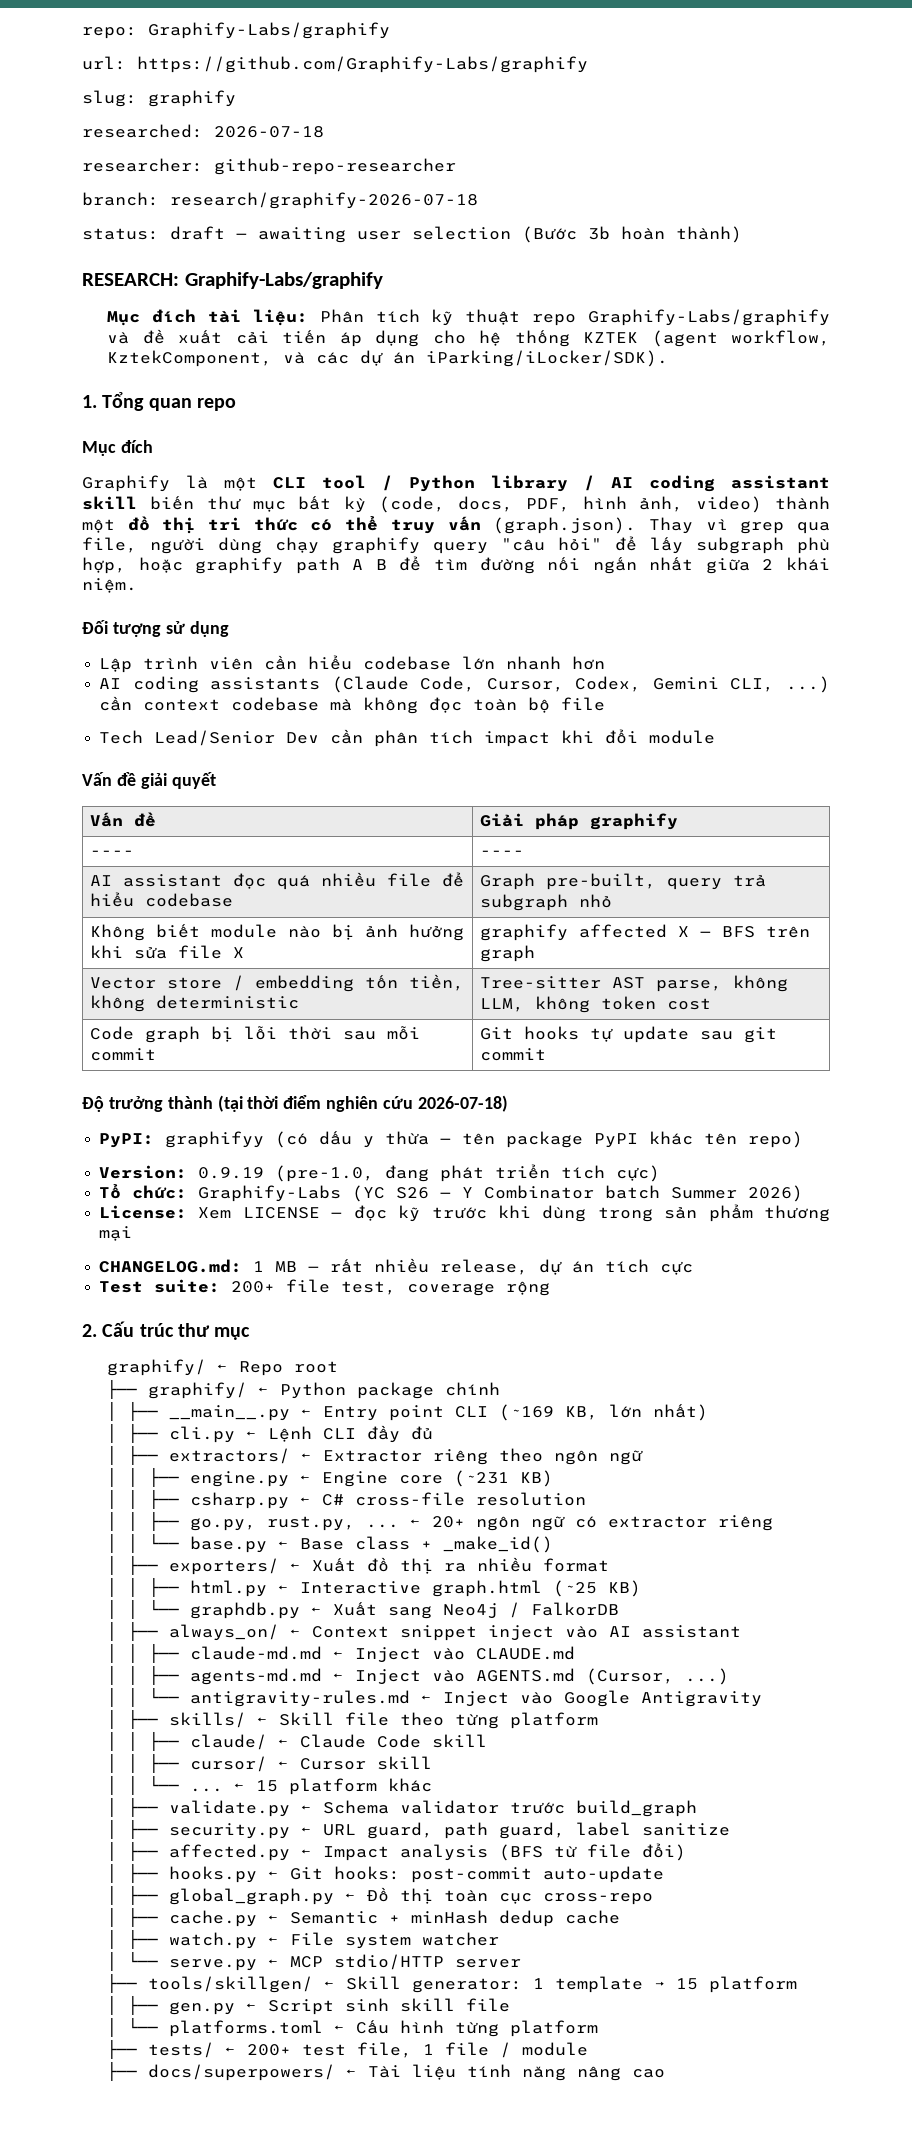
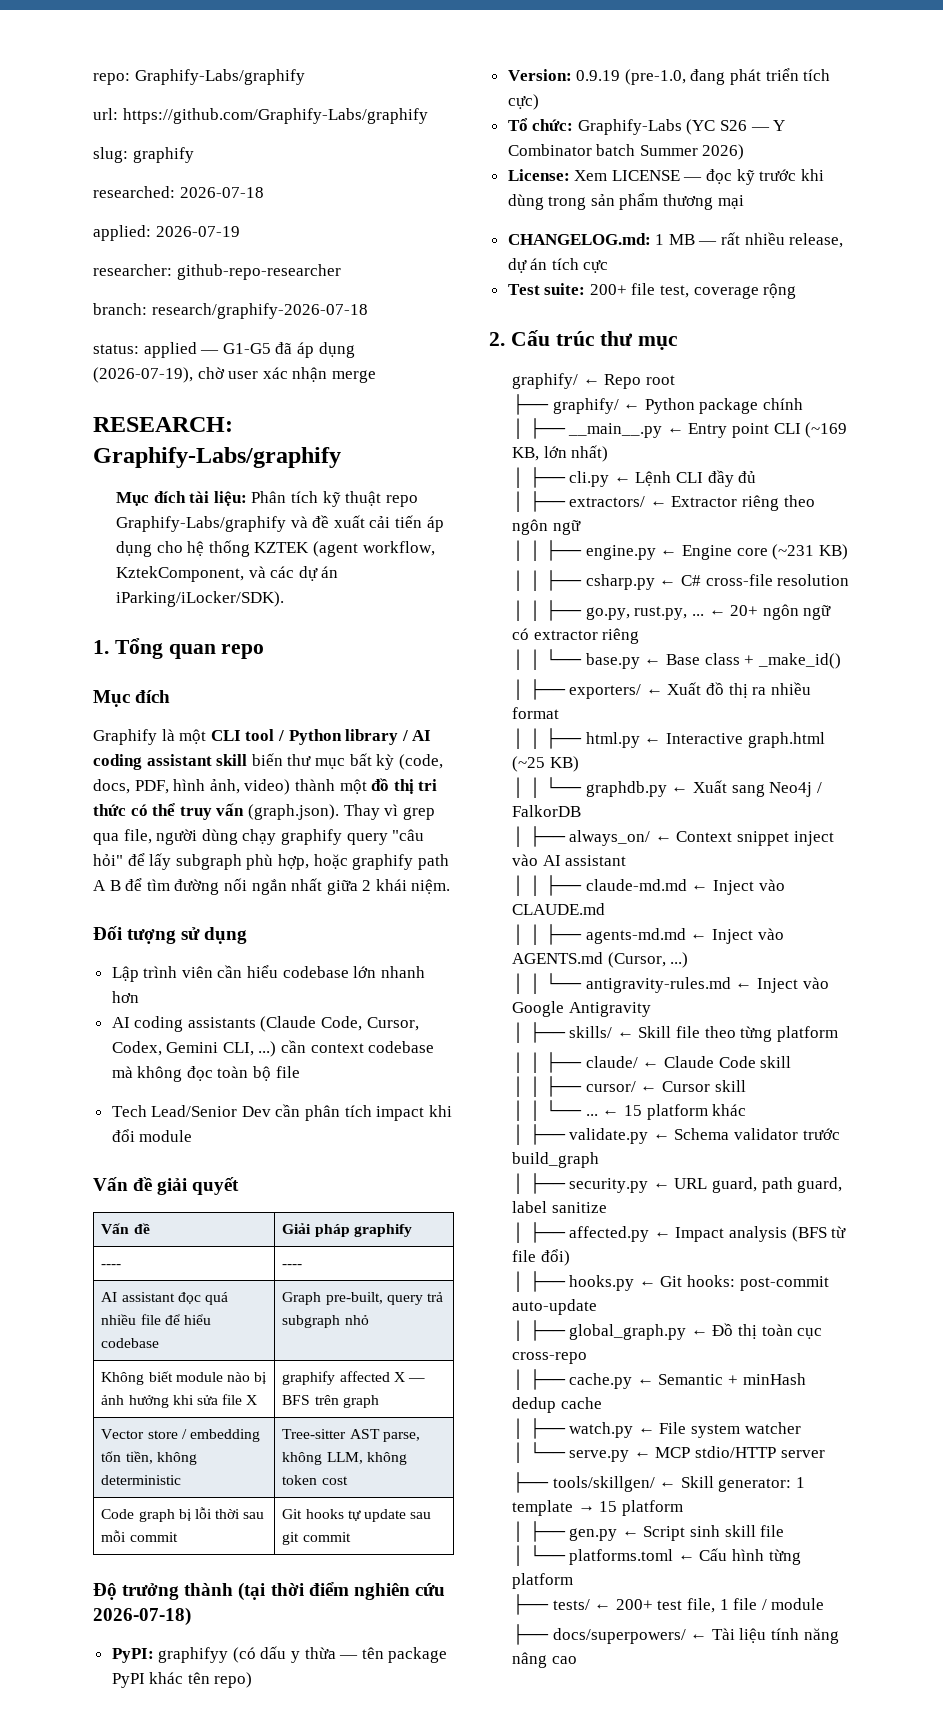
(324, 132) none -> [93,225,240,241] // applied: 2026-07-19
[170,226,742,243] draft — awaiting user selection (Bước 3b hoàn thành) -> [143,342,355,358] [93,367,376,383] applied — G1-G5 đã áp dụng (2026-07-19), chờ user xác nhận merge

